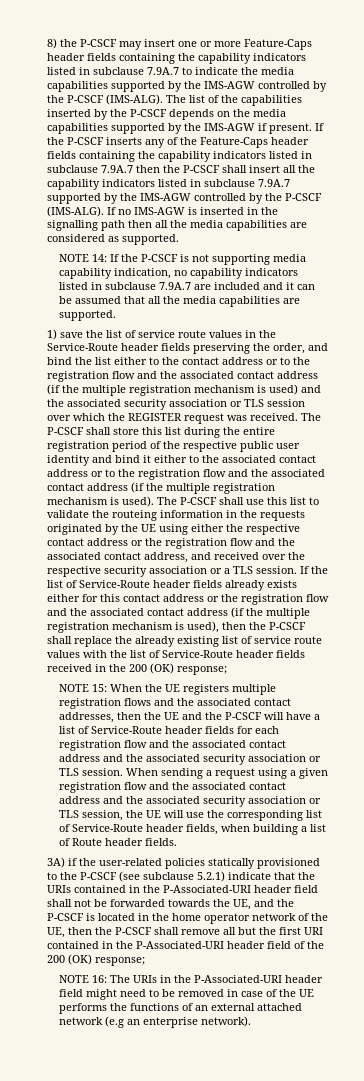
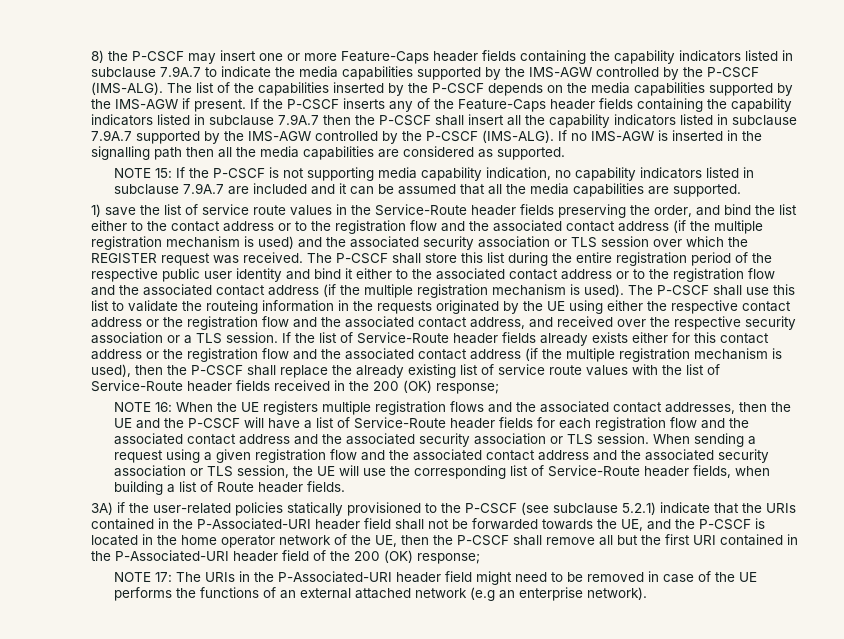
[92,254,108,262] 14: -> [155,168,173,178] 15:
[92,684,108,692] 15: -> [155,402,173,412] 16:
[92,975,108,983] 16: -> [155,572,173,582] 17:

